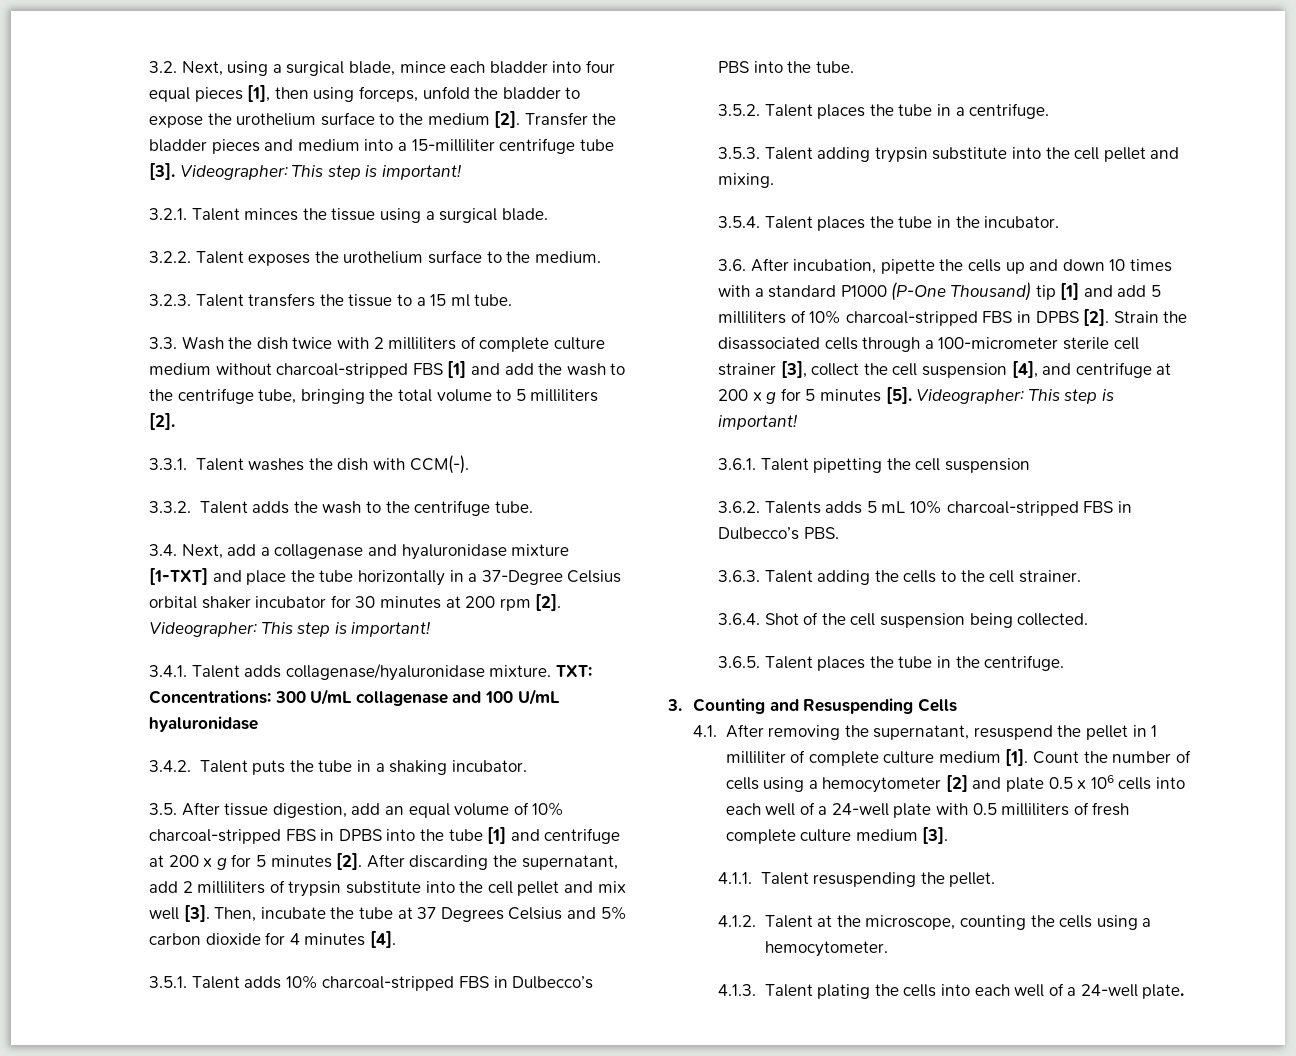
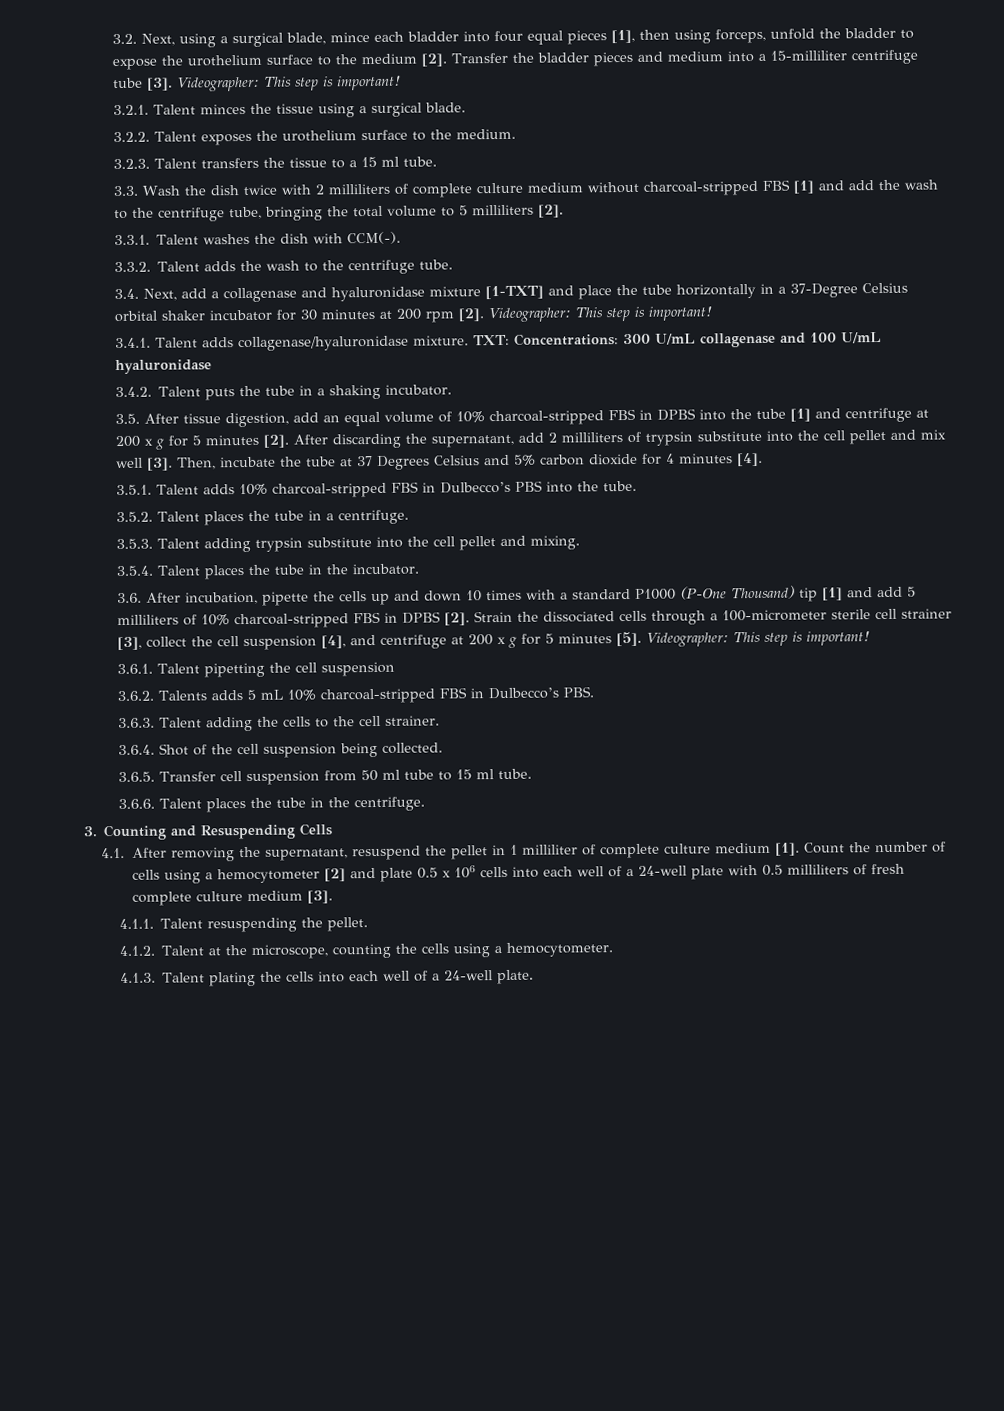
[718,337,821,350] disassociated -> [542,611,615,623] dissociated
(761, 662) none -> [158,768,532,786] [117,798,155,810] Transfer cell suspension from 50 ml tube to 15 ml tube. // 3.6.6.

